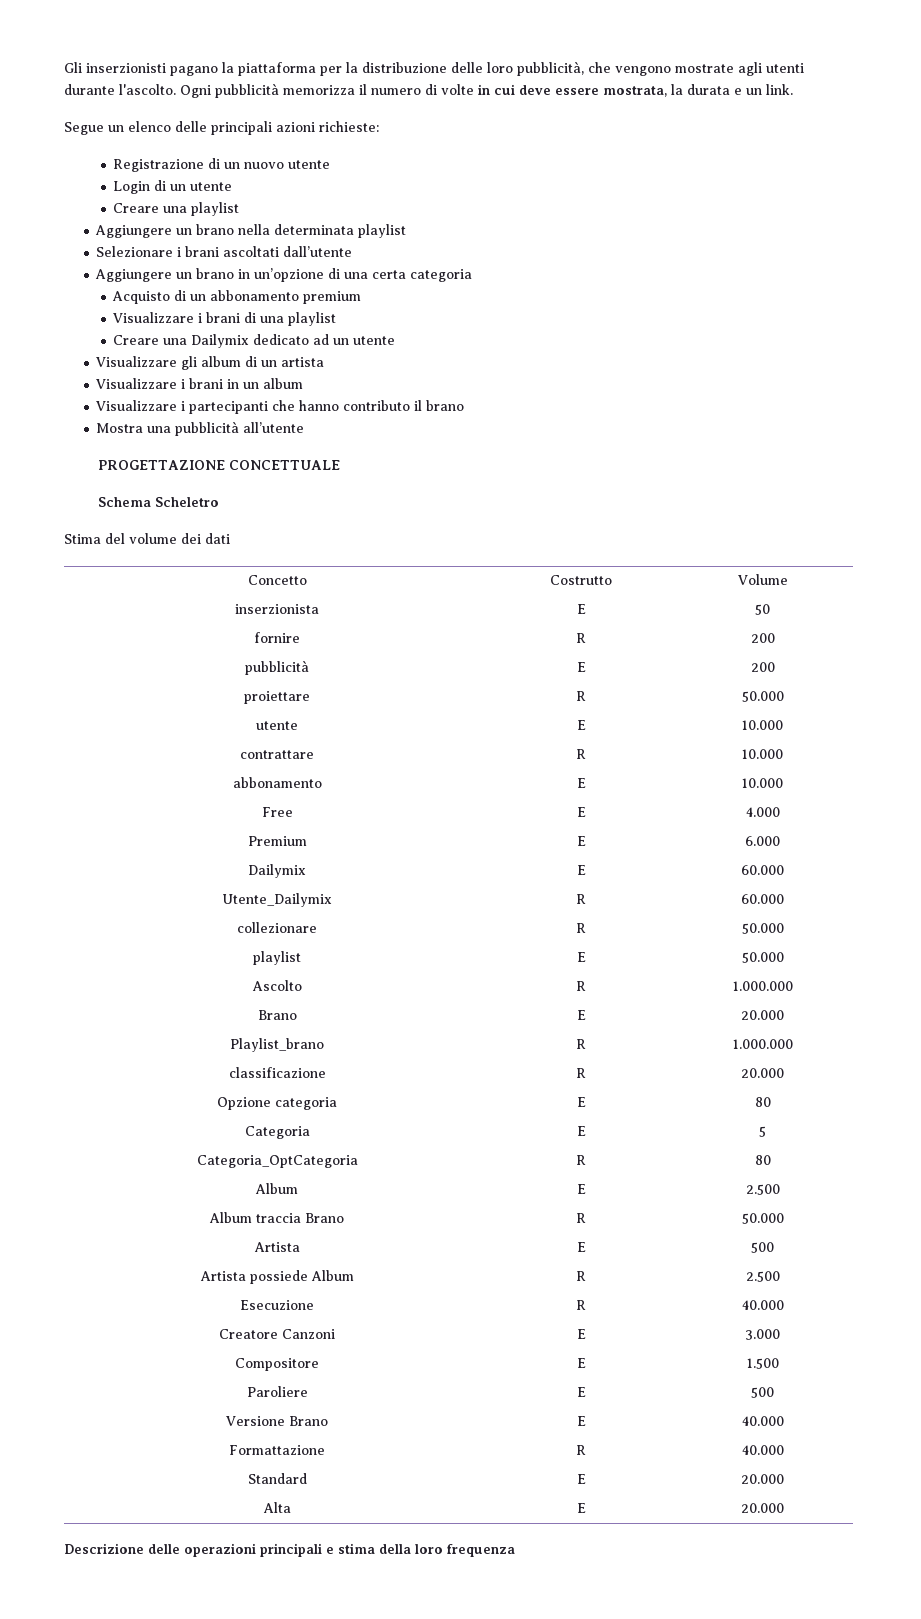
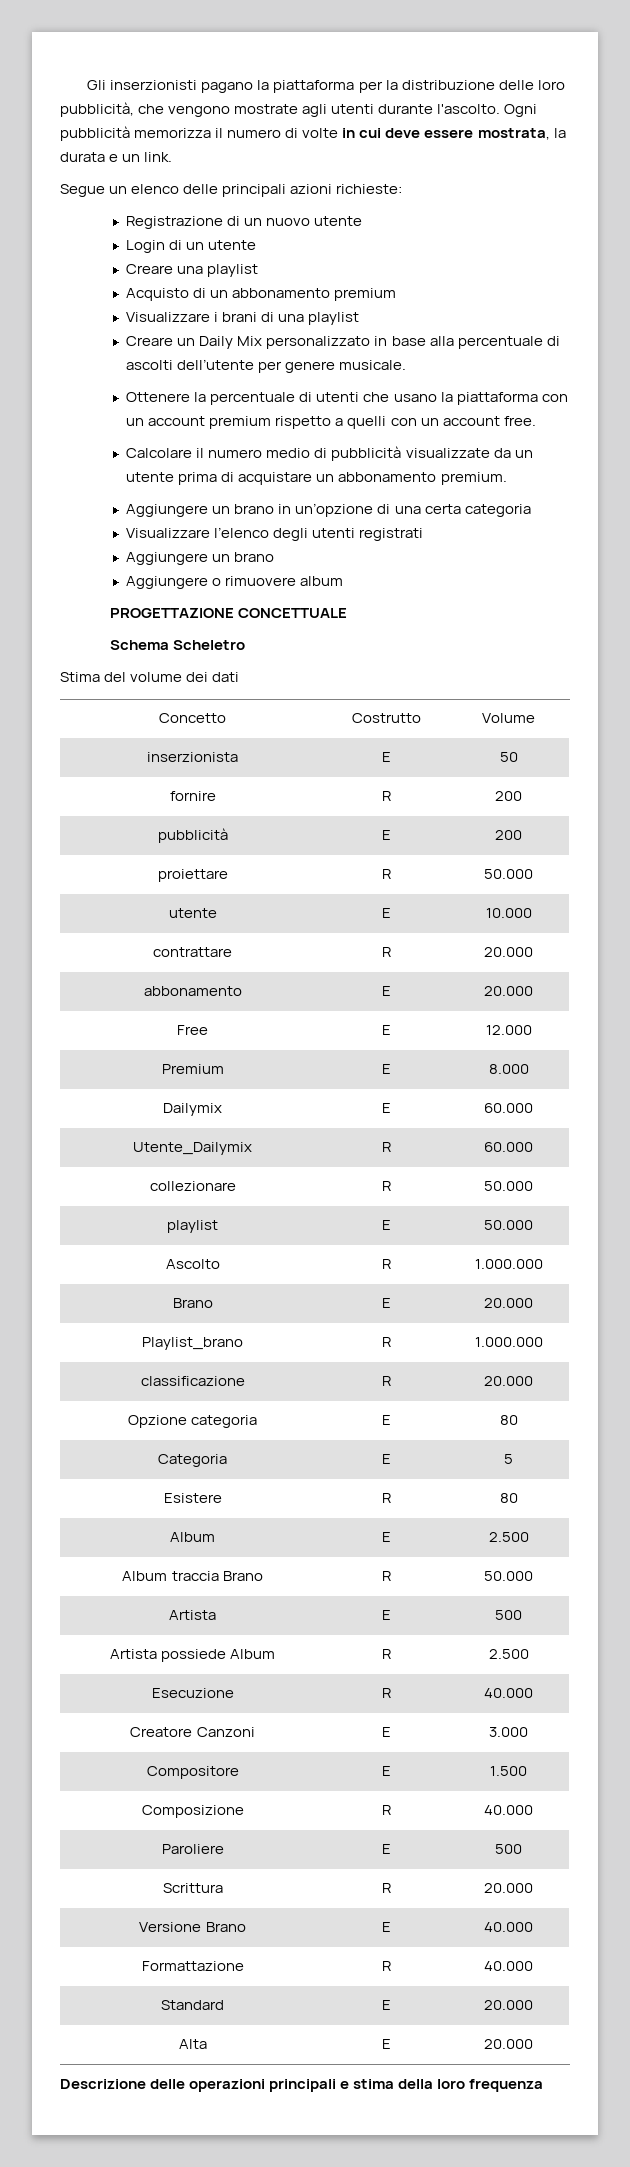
[95,224,407,238] [96,246,353,257] [95,268,473,282] // Aggiungere un brano nella determinata playlist // Selezionare i brani ascoltati dall’utente // Aggiungere un brano in un’opzione di una certa categoria -> (259, 270) none
[163,334,396,348] [96,356,325,370] [96,378,304,389] [96,400,465,414] [96,421,305,436] una Dailymix dedicato ad un utente // Visualizzare gli album di un artista // Visualizzare i brani in un album // Visualizzare i partecipanti che hanno contributo il brano // Mostra una pubblicità all’utente -> [177,336,560,349] [126,359,407,373] [126,392,568,405] [126,416,536,429] [126,446,533,461] [126,472,507,485] [126,503,531,517] [126,527,424,541] [126,552,275,565] [126,576,344,589] un Daily Mix personalizzato in base alla percentuale di ascolti dell’utente per genere musicale. // Ottenere la percentuale di utenti che usano la piattaforma con un account premium rispetto a quelli con un account free. // Calcolare il numero medio di pubblicità visualizzate da un utente prima di acquistare un abbonamento premium. // Aggiungere un brano in un’opzione di una certa categoria // Visualizzare l’elenco degli utenti registrati // Aggiungere un brano // Aggiungere o rimuovere album
[742,749,783,759] 10.000 -> [484,947,533,957] 20.000
[742,778,783,788] 10.000 -> [484,986,533,996] 20.000
[745,807,780,817] 4.000 -> [485,1025,532,1035] 12.000
[745,836,780,846] 6.000 -> [488,1064,529,1074] 8.000
[196,1155,358,1168] Categoria_OptCategoria -> [163,1493,222,1503] Esistere
(779, 1363) none -> [141,1805,244,1818] [381,1805,391,1815] [484,1805,533,1815] // Composizione | R | 40.000
(774, 1392) none -> [162,1883,223,1893] [381,1883,391,1893] [484,1883,533,1893] // Scrittura | R | 20.000

